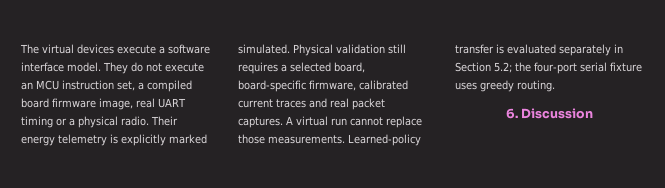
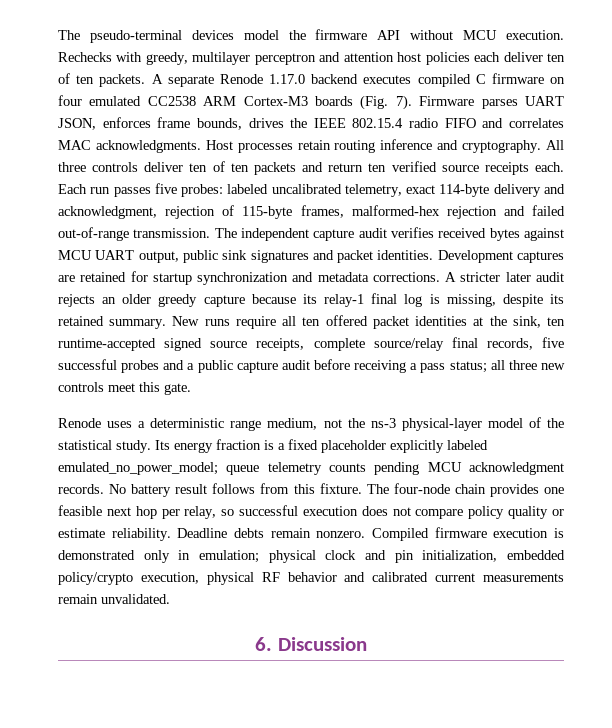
[20,44,210,54] [21,62,204,74] [21,80,192,92] [21,98,186,110] [21,116,178,128] [21,134,207,146] [238,44,406,56] [238,62,365,74] [238,80,408,92] [238,98,385,110] [238,116,422,128] [238,134,421,146] [455,44,623,56] [455,62,642,74] [455,80,555,92] The virtual devices execute a software interface model. They do not execute an MCU instruction set, a compiled board firmware image, real UART timing or a physical radio. Their energy telemetry is explicitly marked simulated. Physical validation still requires a selected board, board-specific firmware, calibrated current traces and real packet captures. A virtual run cannot replace those measurements. Learned-policy transfer is evaluated separately in Section 5.2; the four-port serial fixture uses greedy routing. -> [58,29,565,43] [58,52,565,65] [58,73,565,87] [58,95,564,110] [58,117,564,130] [58,139,565,153] [58,161,564,175] [58,183,565,197] [58,205,565,219] [58,227,564,241] [58,250,564,263] [58,271,564,285] [58,293,564,307] [58,315,565,329] [58,337,564,351] [58,359,566,373] [58,382,191,395] [58,417,564,431] [58,439,488,453] [58,462,564,475] [58,483,564,497] [58,505,565,519] [58,527,564,541] [58,550,565,563] [58,572,564,585] [58,594,170,604] The pseudo-terminal devices model the firmware API without MCU execution. Rechecks with greedy, multilayer perceptron and attention host policies each deliver ten of ten packets. A separate Renode 1.17.0 backend executes compiled C firmware on four emulated CC2538 ARM Cortex-M3 boards (Fig. 7). Firmware parses UART JSON, enforces frame bounds, drives the IEEE 802.15.4 radio FIFO and correlates MAC acknowledgments. Host processes retain routing inference and cryptography. All three controls deliver ten of ten packets and return ten verified source receipts each. Each run passes five probes: labeled uncalibrated telemetry, exact 114-byte delivery and acknowledgment, rejection of 115-byte frames, malformed-hex rejection and failed out-of-range transmission. The independent capture audit verifies received bytes against MCU UART output, public sink signatures and packet identities. Development captures are retained for startup synchronization and metadata corrections. A stricter later audit rejects an older greedy capture because its relay-1 final log is missing, despite its retained summary. New runs require all ten offered packet identities at the sink, ten runtime-accepted signed source receipts, complete source/relay final records, five successful probes and a public capture audit before receiving a pass status; all three new controls meet this gate. // Renode uses a deterministic range medium, not the ns-3 physical-layer model of the statistical study. Its energy fraction is a fixed placeholder explicitly labeled emulated_no_power_model; queue telemetry counts pending MCU acknowledgment records. No battery result follows from this fixture. The four-node chain provides one feasible next hop per relay, so successful execution does not compare policy quality or estimate reliability. Deadline debts remain nonzero. Compiled firmware execution is demonstrated only in emulation; physical clock and pin initialization, embedded policy/crypto execution, physical RF behavior and calibrated current measurements remain unvalidated.

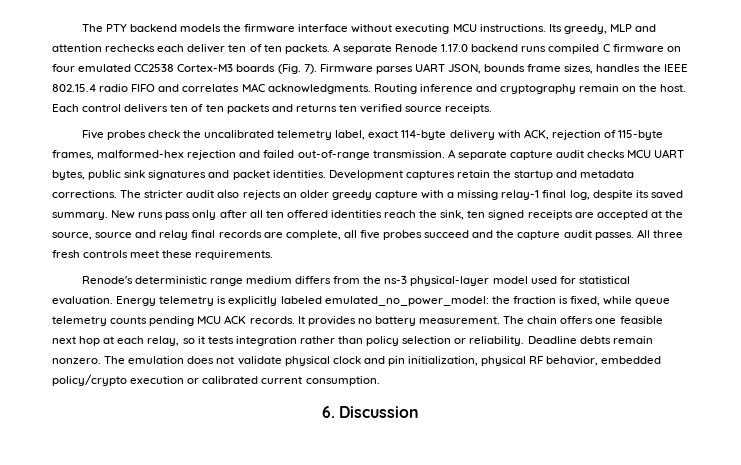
[58,29,565,43] [58,52,470,65] The pseudo-terminal devices model the firmware API without MCU execution. Rechecks with greedy, multilayer perceptron and attention host policies -> [81,24,657,34] [52,44,156,52] The PTY backend models the firmware interface without executing MCU instructions. Its greedy, MLP and attention rechecks
[363,75,412,84] executes -> [521,46,547,52] runs
[203,96,237,106] ARM -> (175, 68) none
[102,117,284,130] enforces frame bounds, drives -> [484,64,641,74] bounds frame sizes, handles
[205,139,565,153] [58,162,184,172] Host processes retain routing inference and cryptography. All three controls deliver -> [373,84,687,94] [52,104,169,113] Routing inference and cryptography remain on the host. Each control delivers
[328,163,364,172] return -> [295,104,337,112] returns
[484,162,564,175] [58,183,402,197] receipts each. Each run passes five probes: labeled uncalibrated telemetry, -> [445,104,493,114] [81,130,366,140] receipts. // Five probes check the uncalibrated telemetry label,
[543,184,565,194] [58,206,157,219] and acknowledgment, -> [497,129,549,140] with ACK,
[214,227,564,241] The independent capture audit verifies received bytes against -> [447,149,626,160] A separate capture audit checks
[138,251,179,263] output, -> [52,170,85,180] bytes,
[58,271,564,285] are retained for startup synchronization and metadata corrections. A stricter later audit -> [456,170,635,180] [52,190,240,198] retain the startup and metadata corrections. The stricter audit also
[251,293,496,307] because its relay-1 final log is missing, -> [421,190,590,200] with a missing relay-1 final log,
[58,316,104,326] retained -> [650,190,683,199] saved
[235,315,565,329] [58,337,564,351] [58,359,566,373] [58,382,191,395] [58,417,564,431] [58,439,488,453] [58,462,218,475] require all ten offered packet identities at the sink, ten runtime-accepted signed source receipts, complete source/relay final records, five successful probes and a public capture audit before receiving a pass status; all three new controls meet this gate. // Renode uses a deterministic range medium, not the ns-3 physical-layer model of the statistical study. Its energy fraction is a fixed placeholder explicitly labeled emulated_no_power_model; -> [165,210,683,220] [52,229,683,240] [52,250,274,260] [81,276,630,286] [52,296,633,306] pass only after all ten offered identities reach the sink, ten signed receipts are accepted at the source, source and relay final records are complete, all five probes succeed and the capture audit passes. All three fresh controls meet these requirements. // Renode's deterministic range medium differs from the ns-3 physical-layer model used for statistical evaluation. Energy telemetry is explicitly labeled emulated_no_power_model: the fraction is fixed, while
[468,462,564,475] [58,483,564,497] [58,505,565,519] [58,528,105,538] acknowledgment records. No battery result follows from this fixture. The four-node chain provides one feasible next hop per relay, so successful execution does not compare policy quality or estimate -> [224,315,663,326] [52,336,467,346] ACK records. It provides no battery measurement. The chain offers one feasible next hop at each relay, so it tests integration rather than policy selection or
[372,527,564,541] [58,550,259,563] Compiled firmware execution is demonstrated only in emulation; -> [104,356,282,365] The emulation does not validate
[507,550,565,560] [58,572,564,585] [58,594,170,604] embedded policy/crypto execution, physical RF behavior and calibrated current measurements remain unvalidated. -> [481,356,662,366] [52,374,380,386] physical RF behavior, embedded policy/crypto execution or calibrated current consumption.

